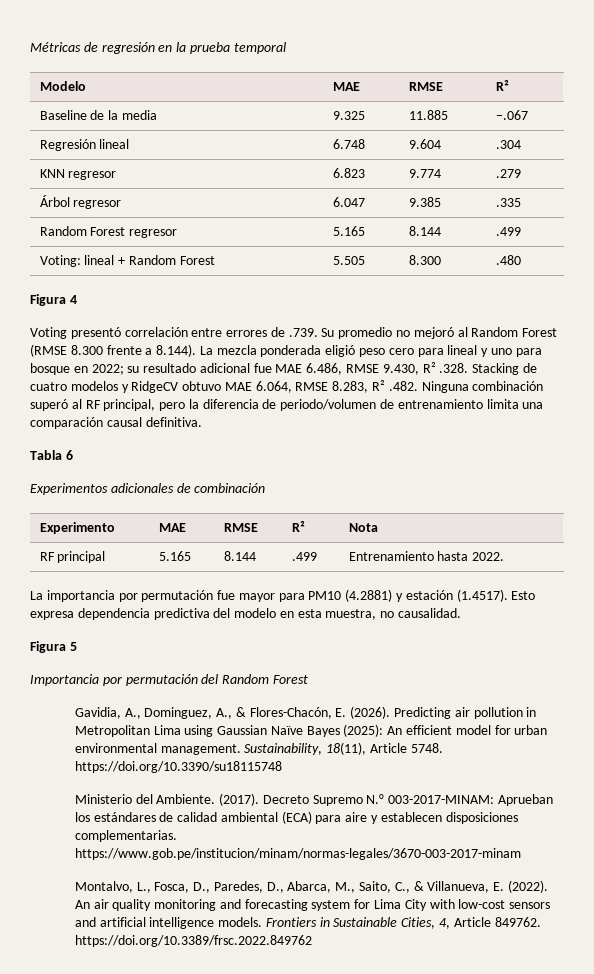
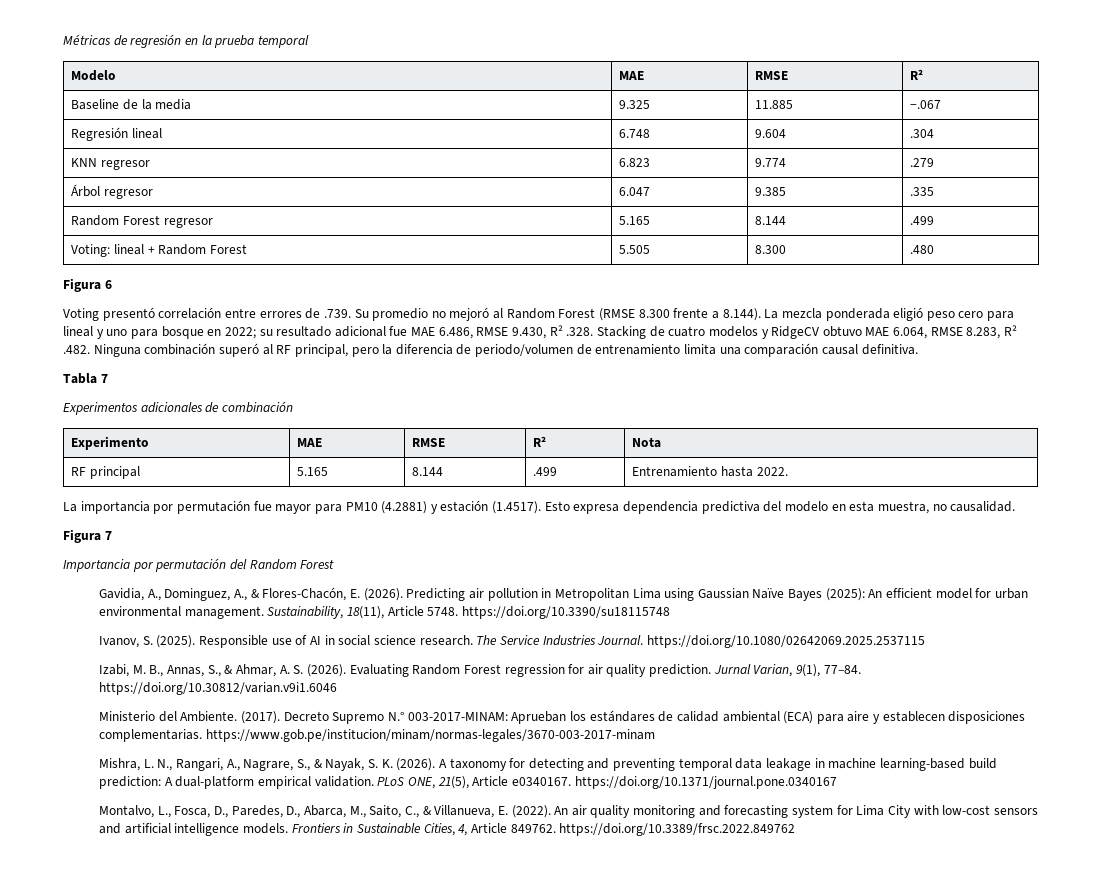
[69,295,77,304] 4 -> [104,280,112,289] 6
[65,450,73,460] 6 -> [100,374,108,383] 7
[69,642,77,651] 5 -> [104,531,112,540] 7
(282, 767) none -> [99,635,925,648] [99,664,861,677] [99,682,338,695] // Ivanov, S. (2025). Responsible use of AI in social science research. The Service Industries Journal. https://doi.org/10.1080/02642069.2025.2537115 // Izabi, M. B., Annas, S., & Ahmar, A. S. (2026). Evaluating Random Forest regression for air quality prediction. Jurnal Varian, 9(1), 77–84. https://doi.org/10.30812/varian.v9i1.6046
(521, 854) none -> [99,758,997,771] [99,776,837,789] // Mishra, L. N., Rangari, A., Nagrare, S., & Nayak, S. K. (2026). A taxonomy for detecting and preventing temporal data leakage in machine learning-based build prediction: A dual-platform empirical validation. PLoS ONE, 21(5), Article e0340167. https://doi.org/10.1371/journal.pone.0340167

